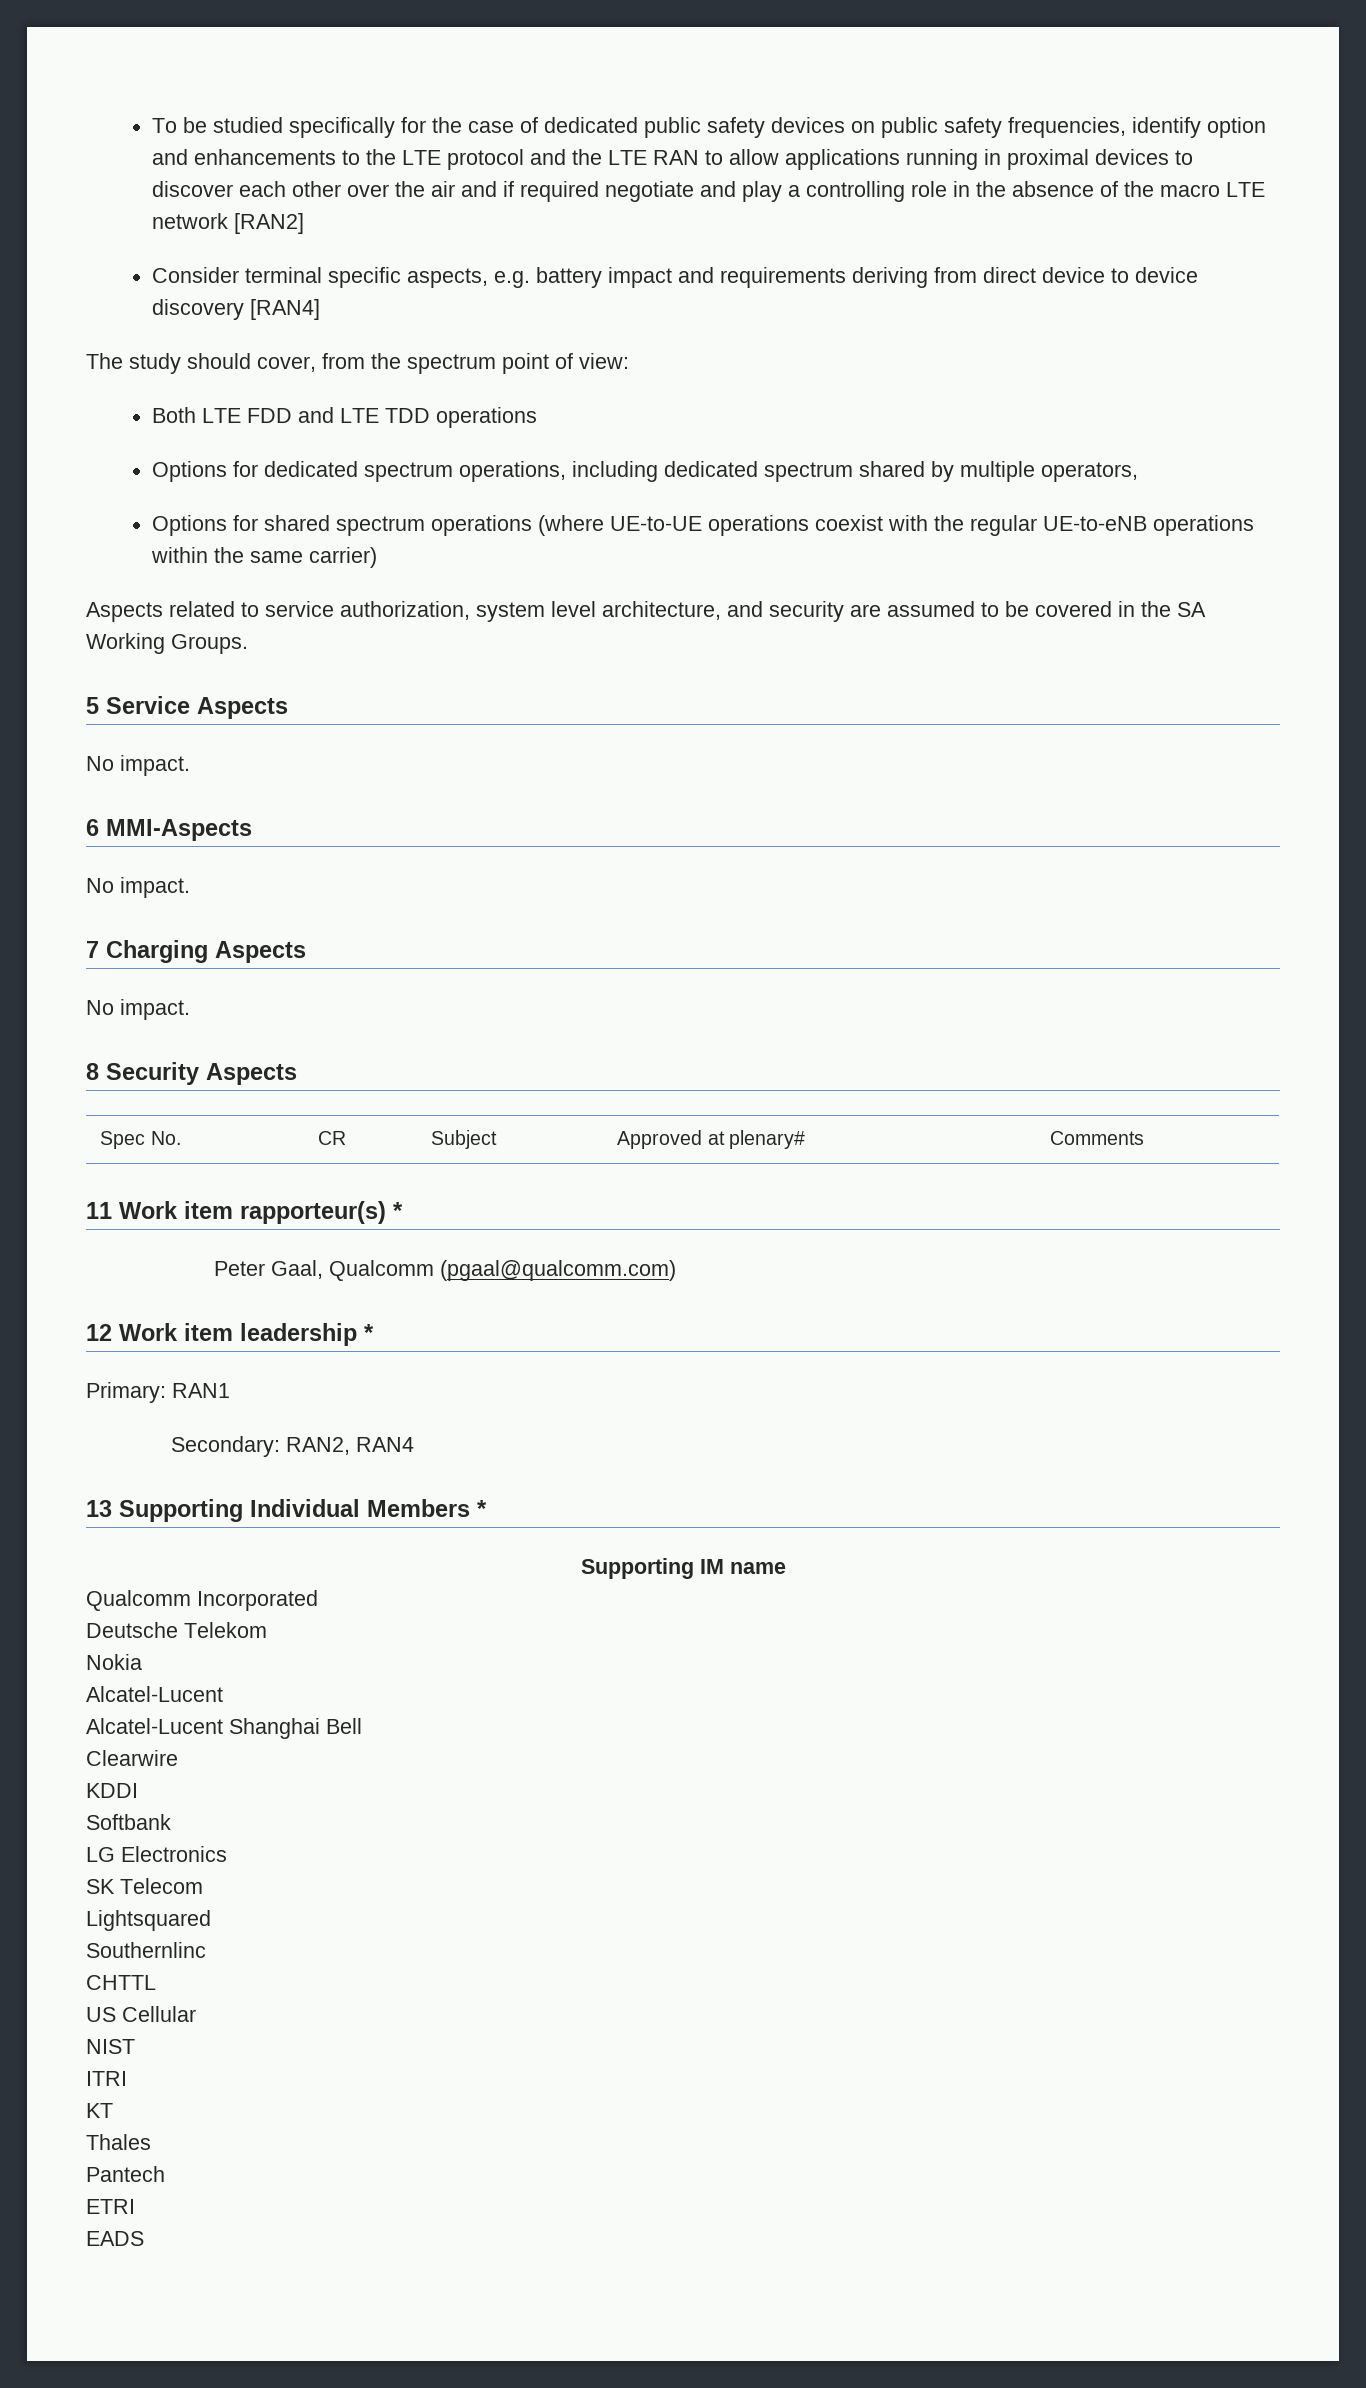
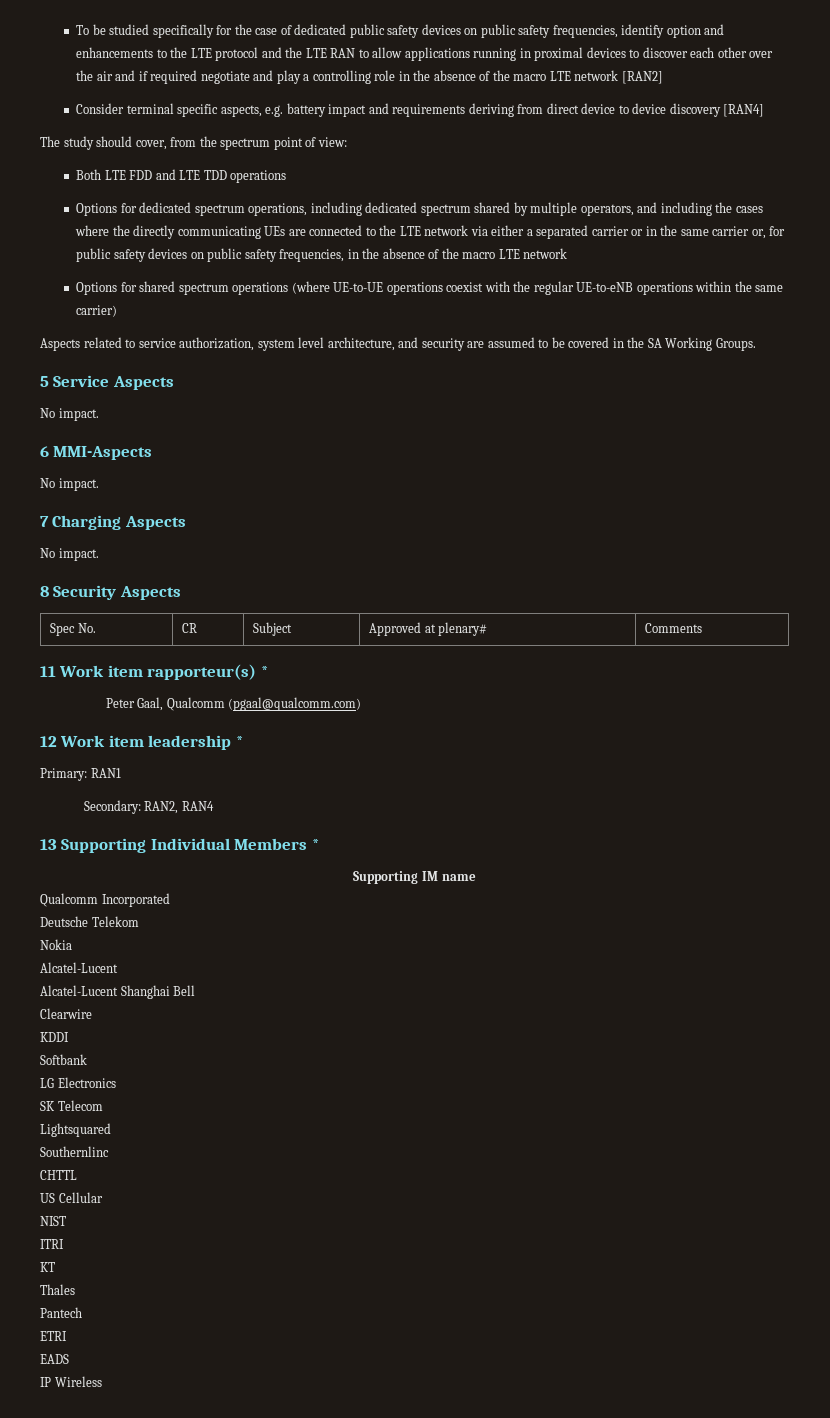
(1139, 472) none -> [637,202,763,216] [75,225,786,239] [76,248,568,262] and including the cases where the directly communicating UEs are connected to the LTE network via either a separated carrier or in the same carrier or, for public safety devices on public safety frequencies, in the absence of the macro LTE network
(144, 2238) none -> [40,1376,102,1387] // IP Wireless

